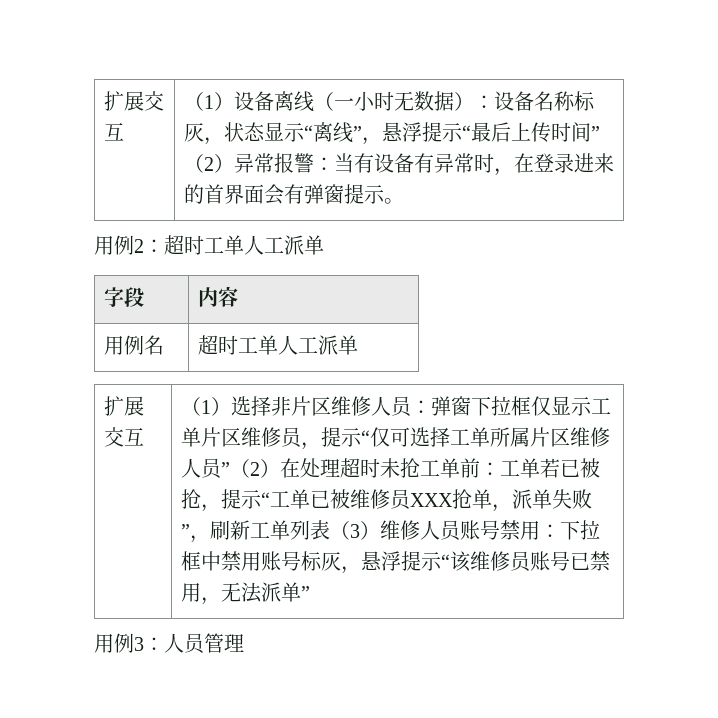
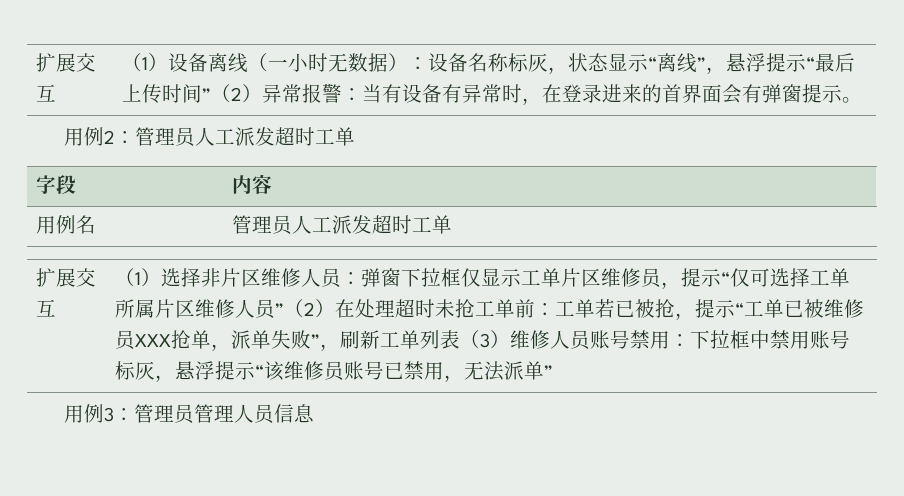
[164,235,324,255] 超时工单人工派单 -> [134,127,355,147] 管理员人工派发超时工单
[197,335,358,355] 超时工单人工派单 -> [231,215,452,235] 管理员人工派发超时工单
[164,633,244,654] 人员管理 -> [133,404,314,424] 管理员管理人员信息

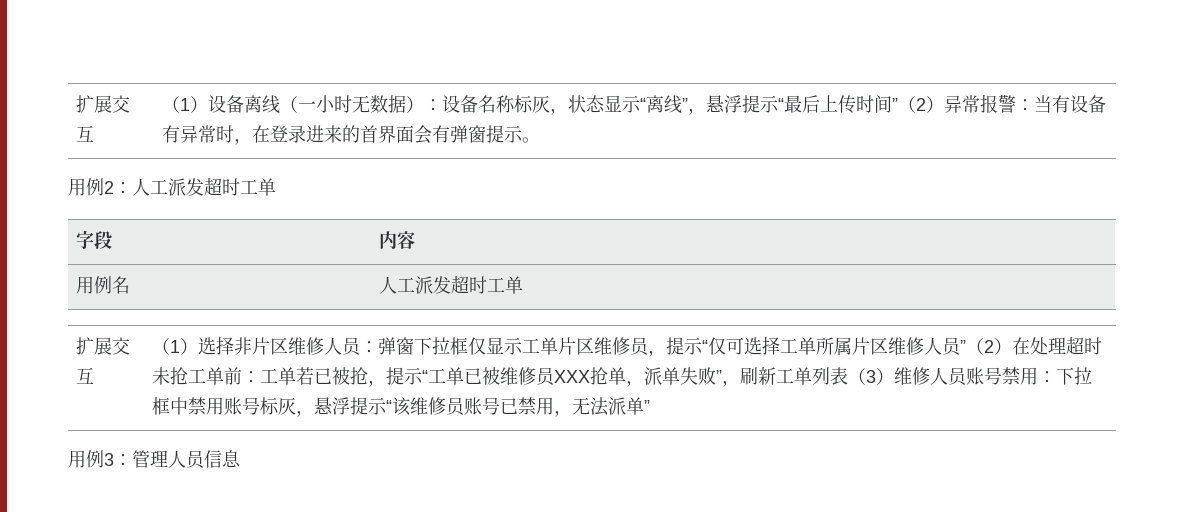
[134,127,196,147] 管理员 -> (132, 188) none
[231,215,293,235] 管理员 -> (131, 285) none
[173,404,234,424] 员管理 -> (168, 458) none

